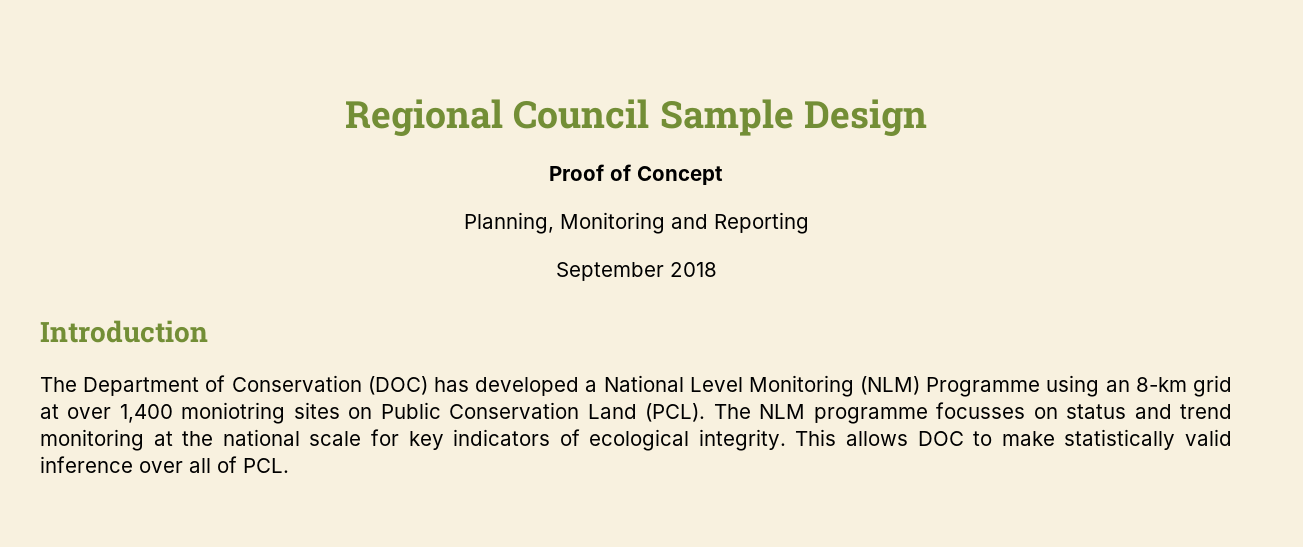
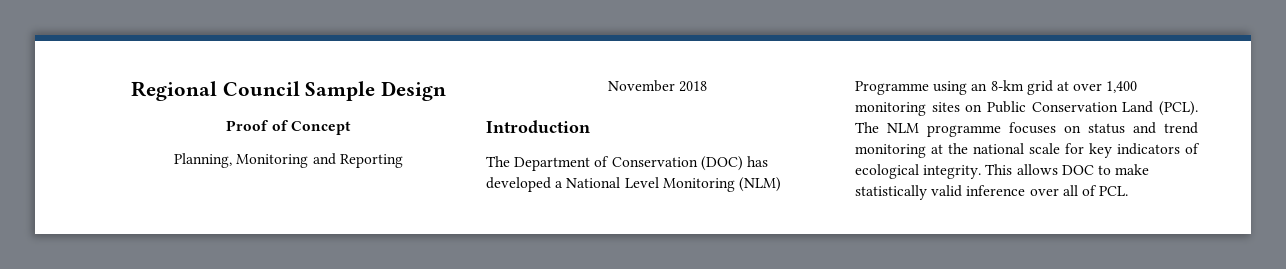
[555,262,664,281] September -> [607,80,675,92] November
[181,402,286,424] moniotring -> [855,102,926,116] monitoring
[936,402,1026,419] focusses -> [1009,122,1056,134] focuses

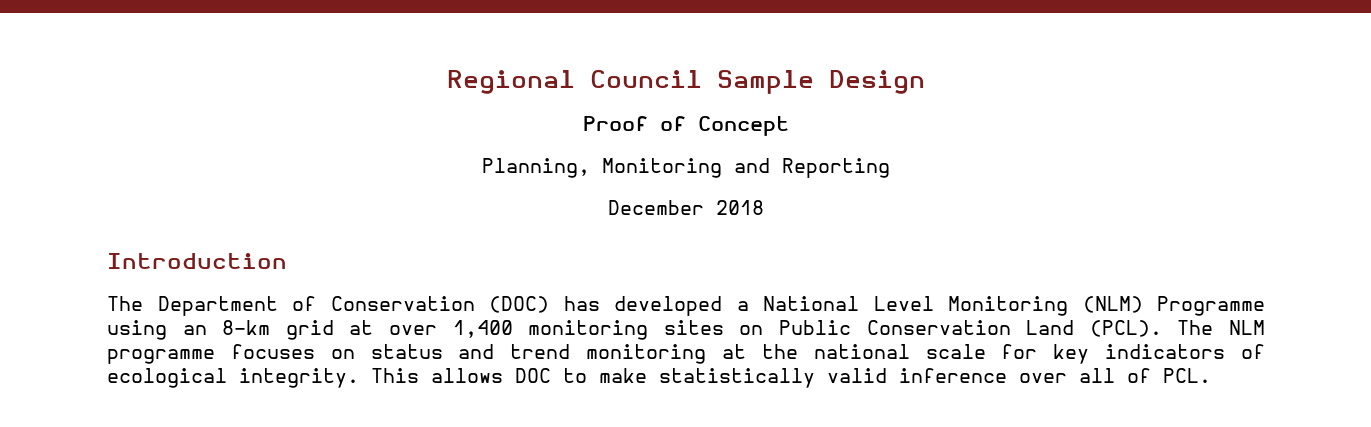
[607,80,675,92] November -> [608,200,704,215] December

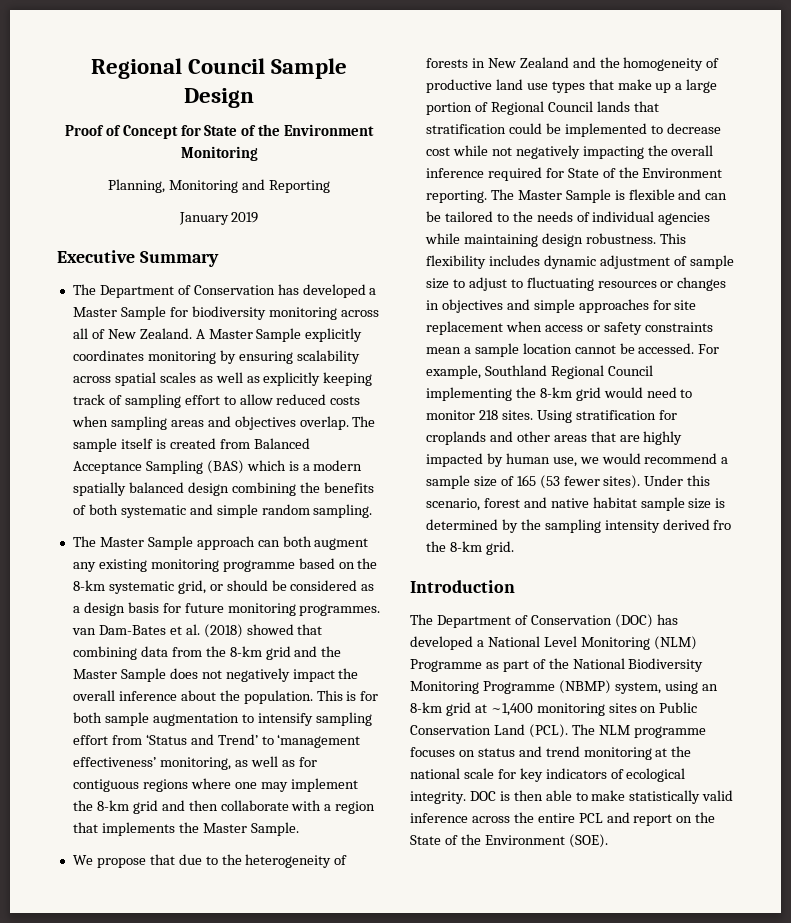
[482,158,890,178] [608,200,764,215] // Planning, Monitoring and Reporting // December 2018 -> [180,124,375,136] [180,146,258,161] [108,179,330,193] [178,212,259,225] [57,250,219,267] [72,284,377,298] [72,306,379,320] [72,328,363,342] [72,350,360,364] [72,372,373,386] [72,394,361,408] [71,416,376,430] [72,438,310,452] [72,460,363,474] [72,482,374,496] [72,504,373,518] [72,536,369,550] [72,558,378,572] [72,580,375,594] [72,602,381,616] [71,624,323,638] [72,646,342,660] [72,668,359,682] [72,690,379,704] [72,712,372,726] [72,734,361,748] [72,756,317,770] [72,778,358,792] [72,800,376,814] [72,822,299,836] [72,854,348,868] [425,57,720,71] [425,79,718,93] [425,101,659,115] [425,123,721,137] [425,145,714,159] [425,167,723,181] [425,189,728,203] [425,211,711,225] [424,233,686,247] [425,255,734,269] [425,277,727,291] [425,299,697,313] [425,321,713,335] [425,343,720,357] [425,365,653,379] [425,387,693,401] [425,410,677,423] [425,431,683,445] [425,453,729,467] [425,475,711,489] [425,497,726,511] [425,519,732,533] [425,541,514,555] for State of the Environment Monitoring // Planning, Monitoring and Reporting // January 2019 // Executive Summary // The Department of Conservation has developed a Master Sample for biodiversity monitoring across all of New Zealand. A Master Sample explicitly coordinates monitoring by ensuring scalability across spatial scales as well as explicitly keeping track of sampling effort to allow reduced costs when sampling areas and objectives overlap. The sample itself is created from Balanced Acceptance Sampling (BAS) which is a modern spatially balanced design combining the benefits of both systematic and simple random sampling. // The Master Sample approach can both augment any existing monitoring programme based on the 8-km systematic grid, or should be considered as a design basis for future monitoring programmes. van Dam-Bates et al. (2018) showed that combining data from the 8-km grid and the Master Sample does not negatively impact the overall inference about the population. This is for both sample augmentation to intensify sampling effort from ‘Status and Trend’ to ‘management effectiveness’ monitoring, as well as for contiguous regions where one may implement the 8-km grid and then collaborate with a region that implements the Master Sample. // We propose that due to the heterogeneity of forests in New Zealand and the homogeneity of productive land use types that make up a large portion of Regional Council lands that stratification could be implemented to decrease cost while not negatively impacting the overall inference required for State of the Environment reporting. The Master Sample is flexible and can be tailored to the needs of individual agencies while maintaining design robustness. This flexibility includes dynamic adjustment of sample size to adjust to fluctuating resources or changes in objectives and simple approaches for site replacement when access or safety constraints mean a sample location cannot be accessed. For example, Southland Regional Council implementing the 8-km grid would need to monitor 218 sites. Using stratification for croplands and other areas that are highly impacted by human use, we would recommend a sample size of 165 (53 fewer sites). Under this scenario, forest and native habitat sample size is determined by the sampling intensity derived fro the 8-km grid.
(1265, 306) none -> [485,658,704,672] [410,680,661,694] as part of the National Biodiversity Monitoring Programme (NBMP) system,
[389,320,513,338] over 1,400 -> [490,703,533,716] ~1,400
[371,368,551,383] This allows DOC -> [469,790,572,801] DOC is then able
[1019,368,1211,383] over all of PCL. -> [471,812,716,826] [410,834,608,848] across the entire PCL and report on the State of the Environment (SOE).

